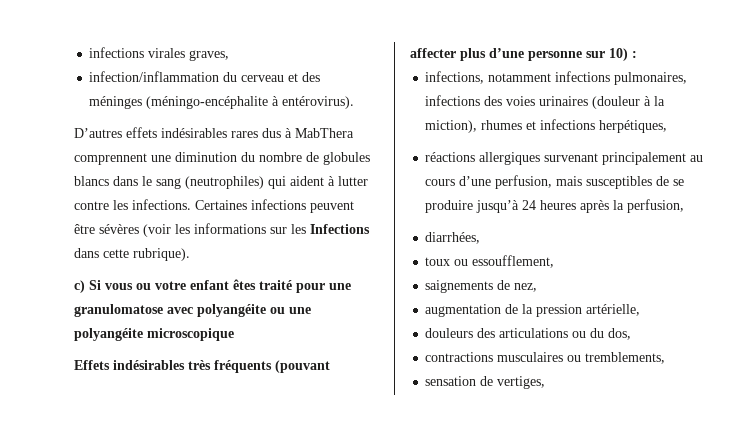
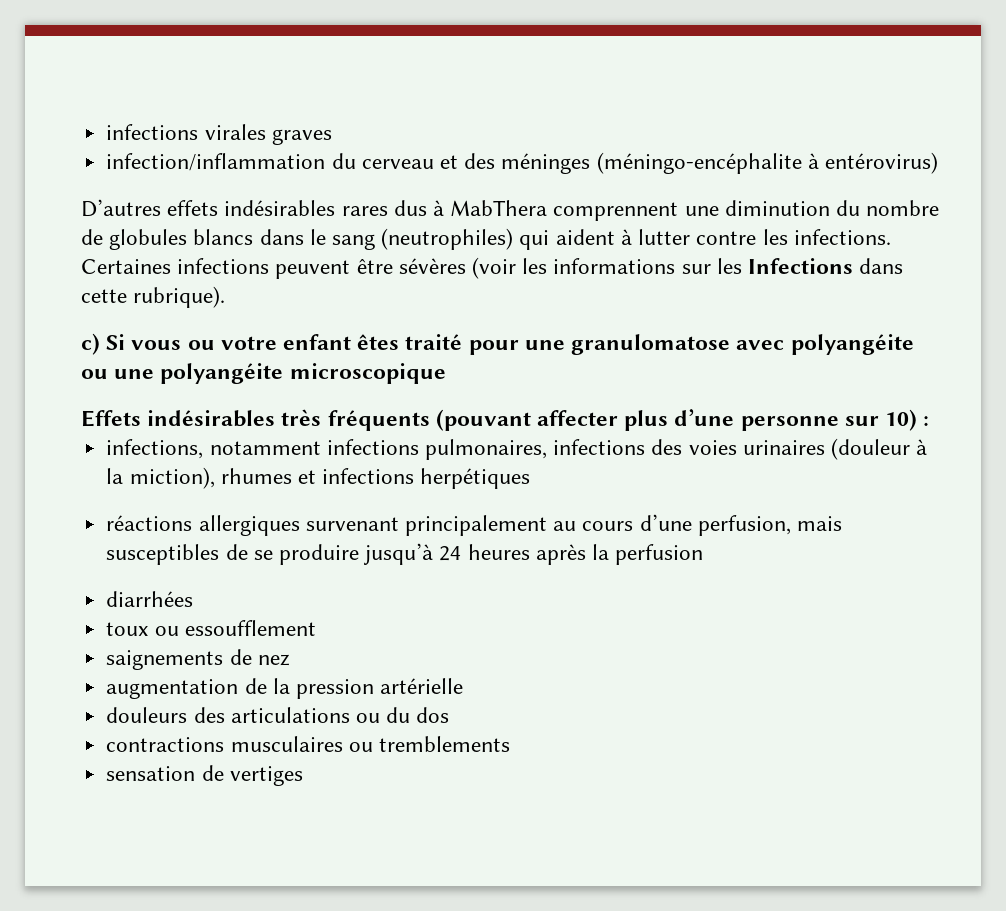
[189,50,230,61] graves, -> [271,129,332,145] graves
[282,96,355,109] entérovirus). -> [824,152,938,174] entérovirus)
[599,120,668,133] herpétiques, -> [420,468,531,489] herpétiques
[627,199,685,213] [425,232,481,244] perfusion, // diarrhées, -> [615,544,704,565] [106,591,194,607] perfusion // diarrhées
[472,255,555,268] essoufflement, -> [184,620,316,636] essoufflement
[514,283,538,292] nez, -> [257,654,290,666] nez
[586,304,641,316] artérielle, -> [380,678,464,694] artérielle
[608,328,632,340] dos, -> [416,707,450,723] dos
[585,352,666,364] tremblements, -> [378,736,510,752] tremblements
[497,376,546,389] vertiges, -> [229,766,303,786] vertiges

